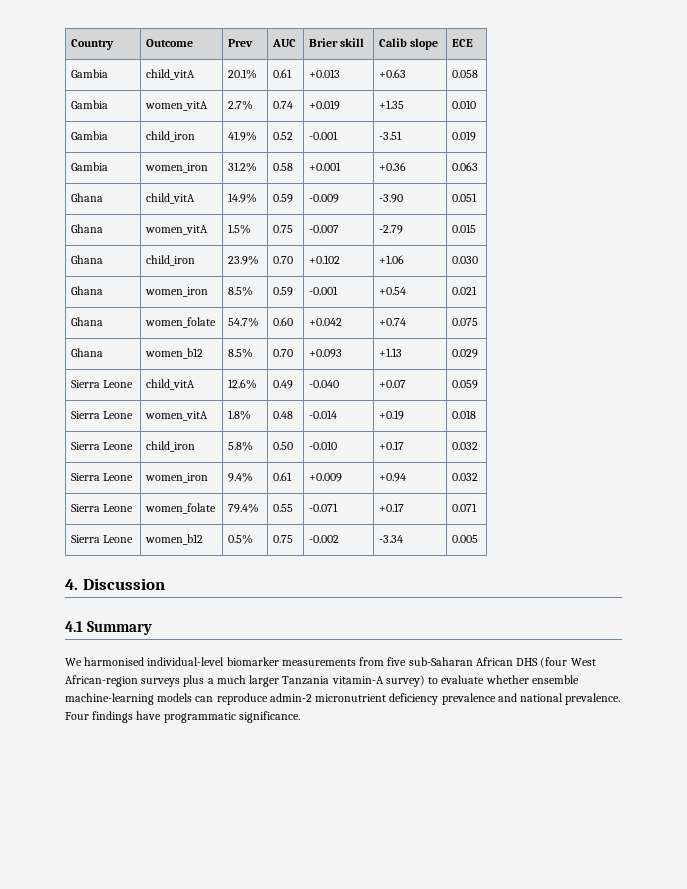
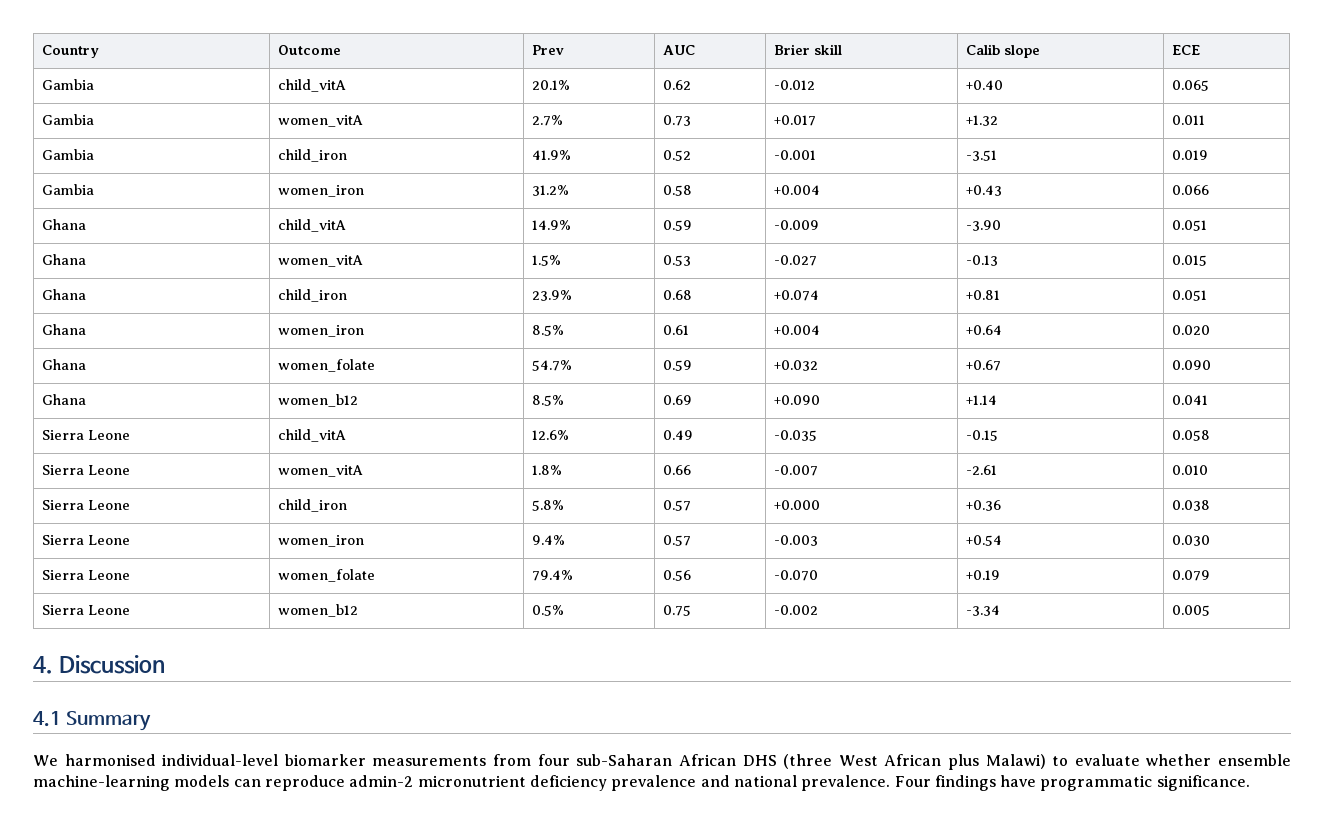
[273,69,293,78] [309,69,341,78] [379,69,407,78] [452,70,479,78] 0.61 | +0.013 | +0.63 | 0.058 -> [662,80,691,90] [773,80,815,90] [965,80,1003,90] [1171,80,1209,91] 0.62 | -0.012 | +0.40 | 0.065
[273,101,294,109] [309,100,341,110] [379,100,405,109] [452,100,477,109] 0.74 | +0.019 | +1.35 | 0.010 -> [662,115,691,126] [773,115,816,126] [965,115,998,126] [1171,115,1205,125] 0.73 | +0.017 | +1.32 | 0.011
[309,162,342,171] [379,162,407,171] [452,162,479,171] +0.001 | +0.36 | 0.063 -> [773,185,820,195] [965,185,1002,196] [1171,185,1209,195] +0.004 | +0.43 | 0.066
[273,225,294,233] [309,225,340,233] [379,225,404,234] 0.75 | -0.007 | -2.79 -> [662,255,691,266] [773,255,817,266] [965,255,998,266] 0.53 | -0.027 | -0.13
[273,256,294,264] [309,255,341,264] [379,255,405,264] [452,256,479,264] 0.70 | +0.102 | +1.06 | 0.030 -> [662,290,692,300] [773,290,819,301] [965,290,1000,300] [1171,290,1207,301] 0.68 | +0.074 | +0.81 | 0.051
[273,287,294,296] [309,286,339,295] [379,287,407,295] [452,286,478,295] 0.59 | -0.001 | +0.54 | 0.021 -> [662,325,689,335] [773,325,820,335] [965,325,1002,335] [1171,325,1210,335] 0.61 | +0.004 | +0.64 | 0.020
[273,317,294,326] [309,318,343,326] [379,318,407,326] [452,318,479,326] 0.60 | +0.042 | +0.74 | 0.075 -> [662,360,692,371] [773,360,818,371] [965,360,1001,371] [1171,360,1211,370] 0.59 | +0.032 | +0.67 | 0.090
[273,349,294,357] [309,349,343,358] [379,348,403,357] [452,349,479,358] 0.70 | +0.093 | +1.13 | 0.029 -> [662,395,692,405] [773,395,820,405] [965,395,997,405] [1171,395,1208,405] 0.69 | +0.090 | +1.14 | 0.041
[309,380,340,388] [379,380,407,388] [452,380,479,389] -0.040 | +0.07 | 0.059 -> [773,430,817,441] [965,430,998,441] [1171,430,1210,441] -0.035 | -0.15 | 0.058
[273,411,294,419] [309,410,338,419] [379,410,405,420] [452,410,477,419] 0.48 | -0.014 | +0.19 | 0.018 -> [662,465,691,475] [773,465,818,476] [965,465,997,475] [1171,465,1208,475] 0.66 | -0.007 | -2.61 | 0.010
[273,442,294,450] [309,441,338,450] [379,441,405,450] [452,442,479,450] 0.50 | -0.010 | +0.17 | 0.032 -> [662,500,691,511] [773,500,820,510] [965,500,1001,511] [1171,500,1210,511] 0.57 | +0.000 | +0.36 | 0.038
[273,472,293,481] [309,473,343,482] [379,473,407,482] [452,473,479,481] 0.61 | +0.009 | +0.94 | 0.032 -> [662,535,691,546] [773,535,818,546] [965,535,1002,546] [1171,535,1210,546] 0.57 | -0.003 | +0.54 | 0.030
[273,504,294,512] [309,503,339,512] [379,503,405,512] [452,503,478,512] 0.55 | -0.071 | +0.17 | 0.071 -> [662,570,691,581] [773,570,818,581] [965,570,1000,580] [1171,570,1210,581] 0.56 | -0.070 | +0.19 | 0.079
[387,657,407,666] five -> [537,754,570,766] four
[540,657,596,668] [65,675,425,687] (four West African-region surveys plus a much larger Tanzania vitamin-A survey) -> [783,754,1046,770] (three West African plus Malawi)

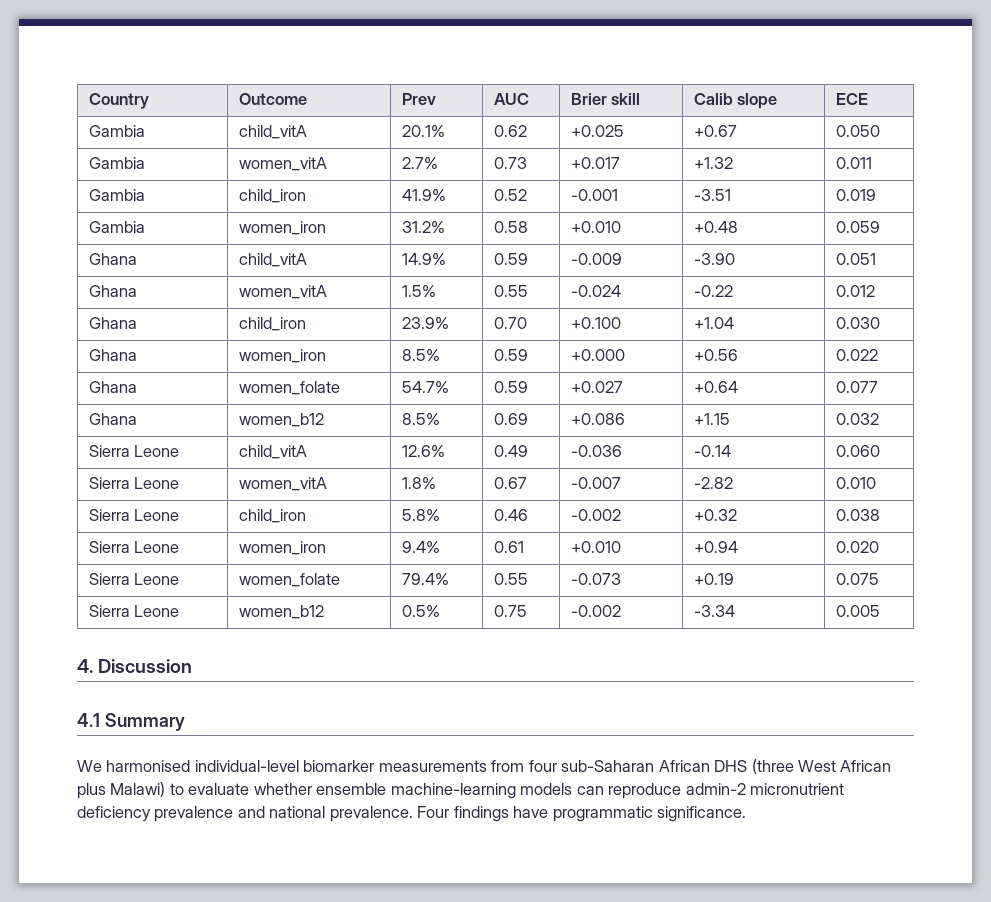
[773,80,815,90] [965,80,1003,90] [1171,80,1209,91] -0.012 | +0.40 | 0.065 -> [570,125,624,137] [693,125,737,137] [835,125,880,137] +0.025 | +0.67 | 0.050
[773,185,820,195] [965,185,1002,196] [1171,185,1209,195] +0.004 | +0.43 | 0.066 -> [570,221,621,233] [693,221,738,233] [835,221,880,233] +0.010 | +0.48 | 0.059
[662,255,691,266] [773,255,817,266] [965,255,998,266] [1171,255,1207,266] 0.53 | -0.027 | -0.13 | 0.015 -> [493,285,528,297] [570,285,621,297] [693,285,733,297] [835,285,875,297] 0.55 | -0.024 | -0.22 | 0.012
[662,290,692,300] [773,290,819,301] [965,290,1000,300] [1171,290,1207,301] 0.68 | +0.074 | +0.81 | 0.051 -> [493,317,527,329] [570,317,621,329] [693,317,734,329] [835,317,880,329] 0.70 | +0.100 | +1.04 | 0.030
[662,325,689,335] [773,325,820,335] [965,325,1002,335] [1171,325,1210,335] 0.61 | +0.004 | +0.64 | 0.020 -> [493,349,528,361] [570,349,625,361] [693,349,738,361] [835,349,878,361] 0.59 | +0.000 | +0.56 | 0.022
[773,360,818,371] [965,360,1001,371] [1171,360,1211,370] +0.032 | +0.67 | 0.090 -> [570,381,623,393] [693,381,738,393] [835,381,878,393] +0.027 | +0.64 | 0.077
[773,395,820,405] [965,395,997,405] [1171,395,1208,405] +0.090 | +1.14 | 0.041 -> [570,413,625,425] [693,413,730,425] [835,413,879,425] +0.086 | +1.15 | 0.032
[773,430,817,441] [965,430,998,441] [1171,430,1210,441] -0.035 | -0.15 | 0.058 -> [570,445,622,457] [693,445,731,457] [835,445,880,457] -0.036 | -0.14 | 0.060
[662,465,691,475] 0.66 -> [493,477,527,489] 0.67
[965,465,997,475] -2.61 -> [693,477,733,489] -2.82
[662,500,691,511] [773,500,820,510] [965,500,1001,511] 0.57 | +0.000 | +0.36 -> [493,509,528,521] [570,509,621,521] [693,509,737,521] 0.46 | -0.002 | +0.32
[662,535,691,546] [773,535,818,546] [965,535,1002,546] [1171,535,1210,546] 0.57 | -0.003 | +0.54 | 0.030 -> [493,541,524,553] [570,541,621,553] [693,541,738,553] [835,541,879,553] 0.61 | +0.010 | +0.94 | 0.020
[662,570,691,581] [773,570,818,581] 0.56 | -0.070 -> [493,573,528,585] [570,573,621,585] 0.55 | -0.073
[1171,570,1210,581] 0.079 -> [835,573,879,585] 0.075

